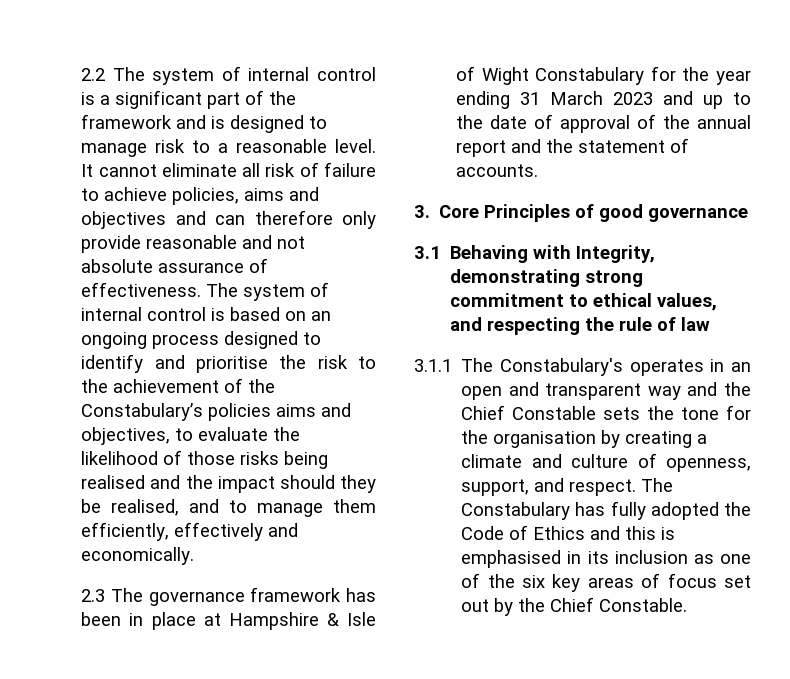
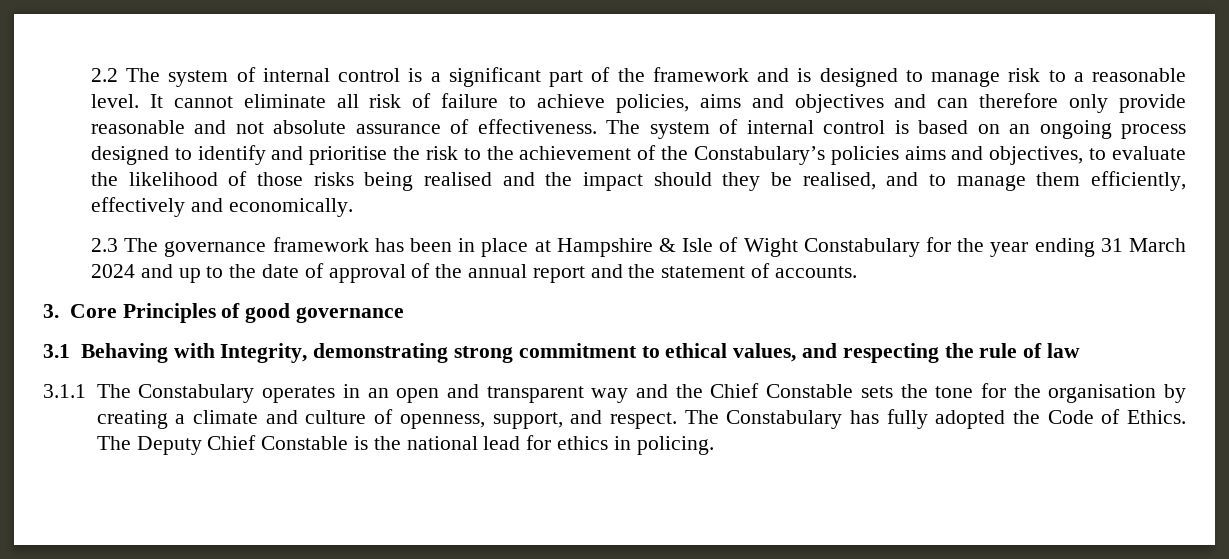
[613,92,654,105] 2023 -> [90,264,135,278] 2024
[499,358,623,376] Constabulary's -> [138,384,255,403] Constabulary
[533,526,676,540] [461,550,751,568] [461,573,751,592] [461,597,688,616] Ethics and this is emphasised in its inclusion as one of the six key areas of focus set out by the Chief Constable. -> [1127,410,1186,424] [96,435,714,455] Ethics. The Deputy Chief Constable is the national lead for ethics in policing.

